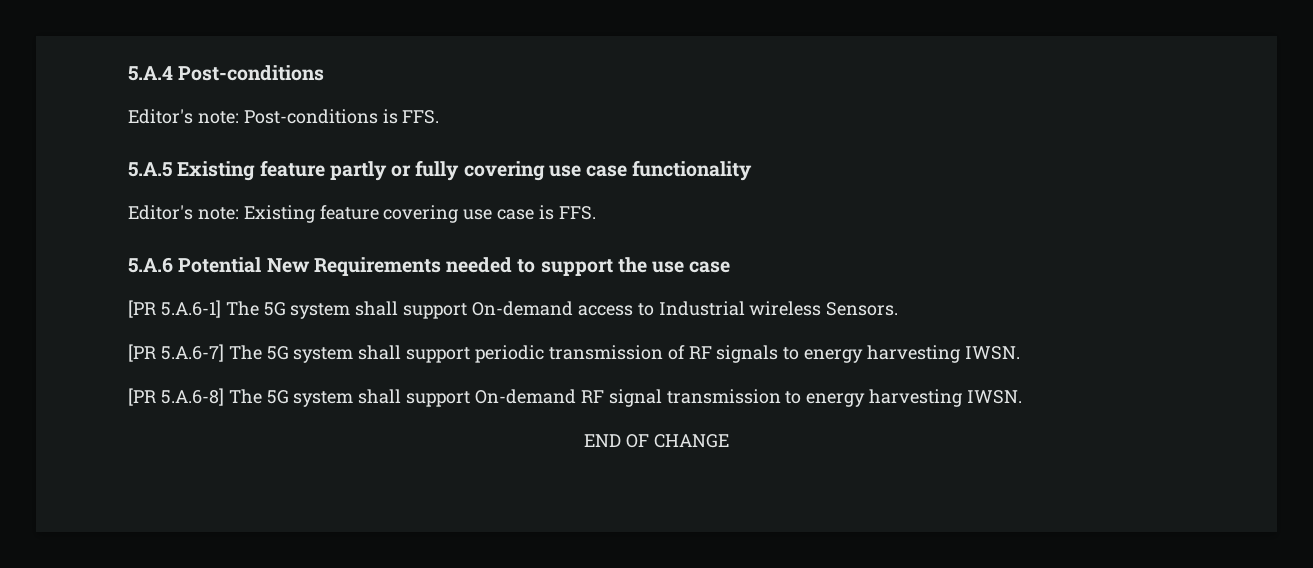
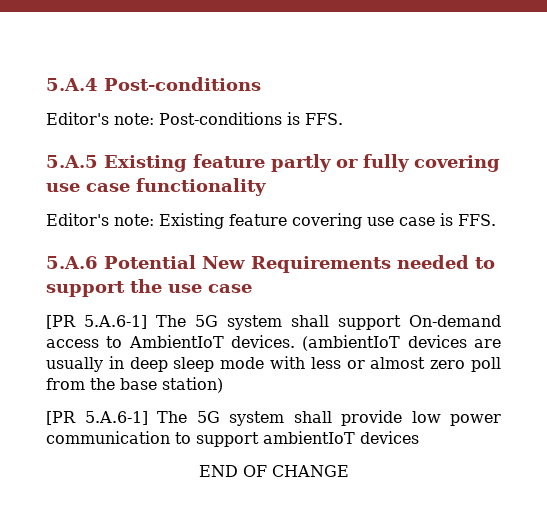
[658,301,899,316] [128,344,1020,363] [128,388,1023,407] Industrial wireless Sensors. // [PR 5.A.6-7] The 5G system shall support periodic transmission of RF signals to energy harvesting IWSN. // [PR 5.A.6-8] The 5G system shall support On-demand RF signal transmission to energy harvesting IWSN. -> [128,335,501,351] [46,356,502,372] [46,377,223,393] [46,410,501,426] [46,431,419,447] AmbientIoT devices. (ambientIoT devices are usually in deep sleep mode with less or almost zero poll from the base station) // [PR 5.A.6-1] The 5G system shall provide low power communication to support ambientIoT devices

